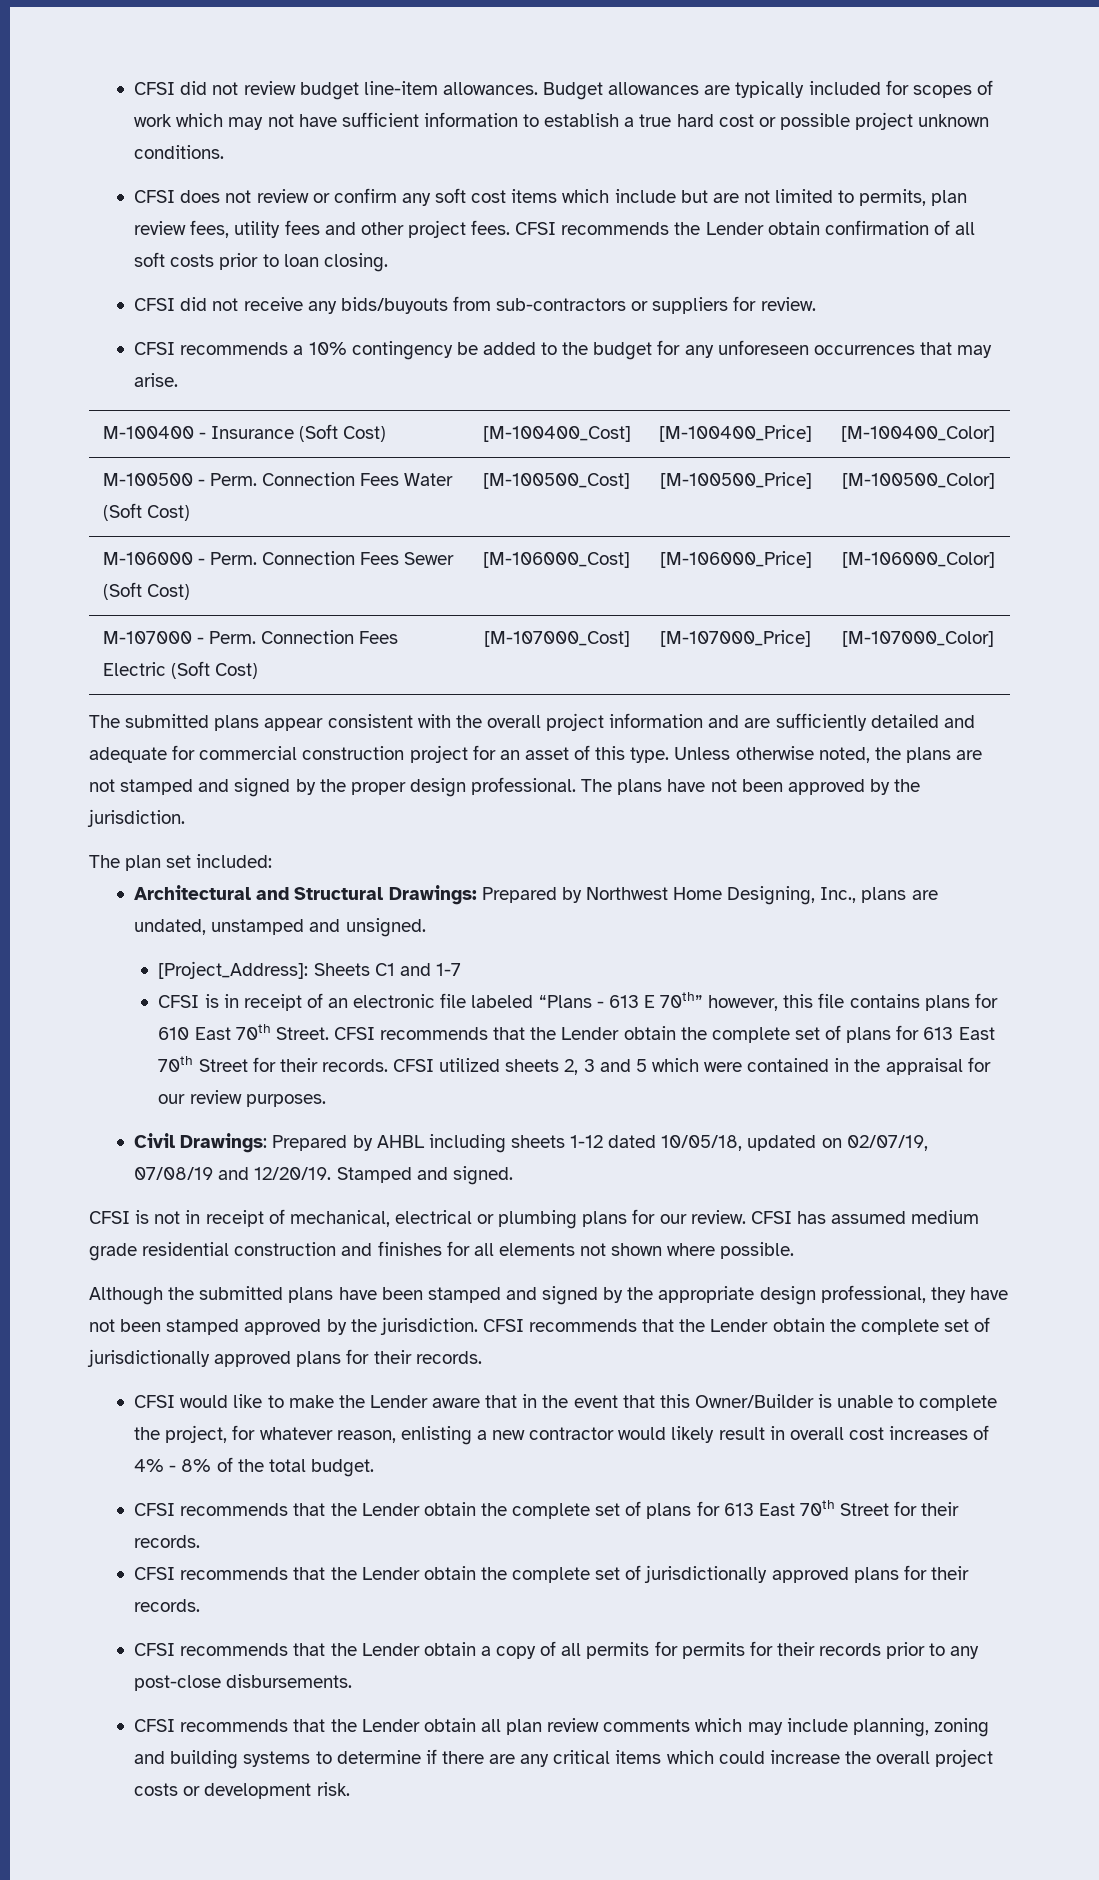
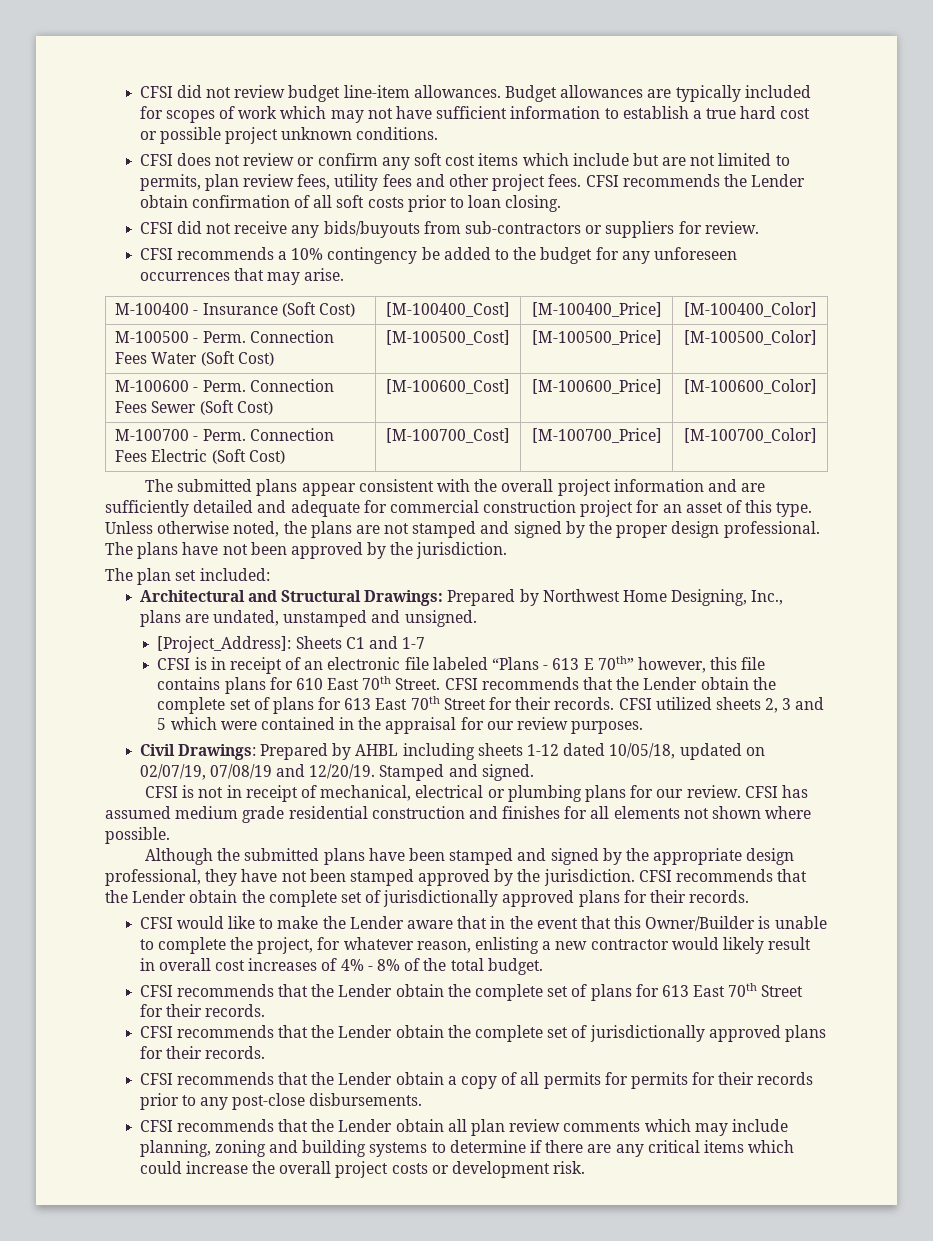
[102,552,193,565] M-106000 -> [115,380,190,392] M-100600
[483,552,630,568] [659,551,812,568] [841,552,995,568] [102,631,192,644] [M-106000_Cost] | [M-106000_Price] | [M-106000_Color] // M-107000 -> [386,379,510,394] [531,379,662,394] [683,379,817,394] [115,429,190,441] [M-100600_Cost] | [M-100600_Price] | [M-100600_Color] // M-100700
[483,631,630,647] [660,630,811,647] [842,631,994,647] [M-107000_Cost] | [M-107000_Price] | [M-107000_Color] -> [386,428,510,443] [531,428,662,443] [683,428,817,443] [M-100700_Cost] | [M-100700_Price] | [M-100700_Color]

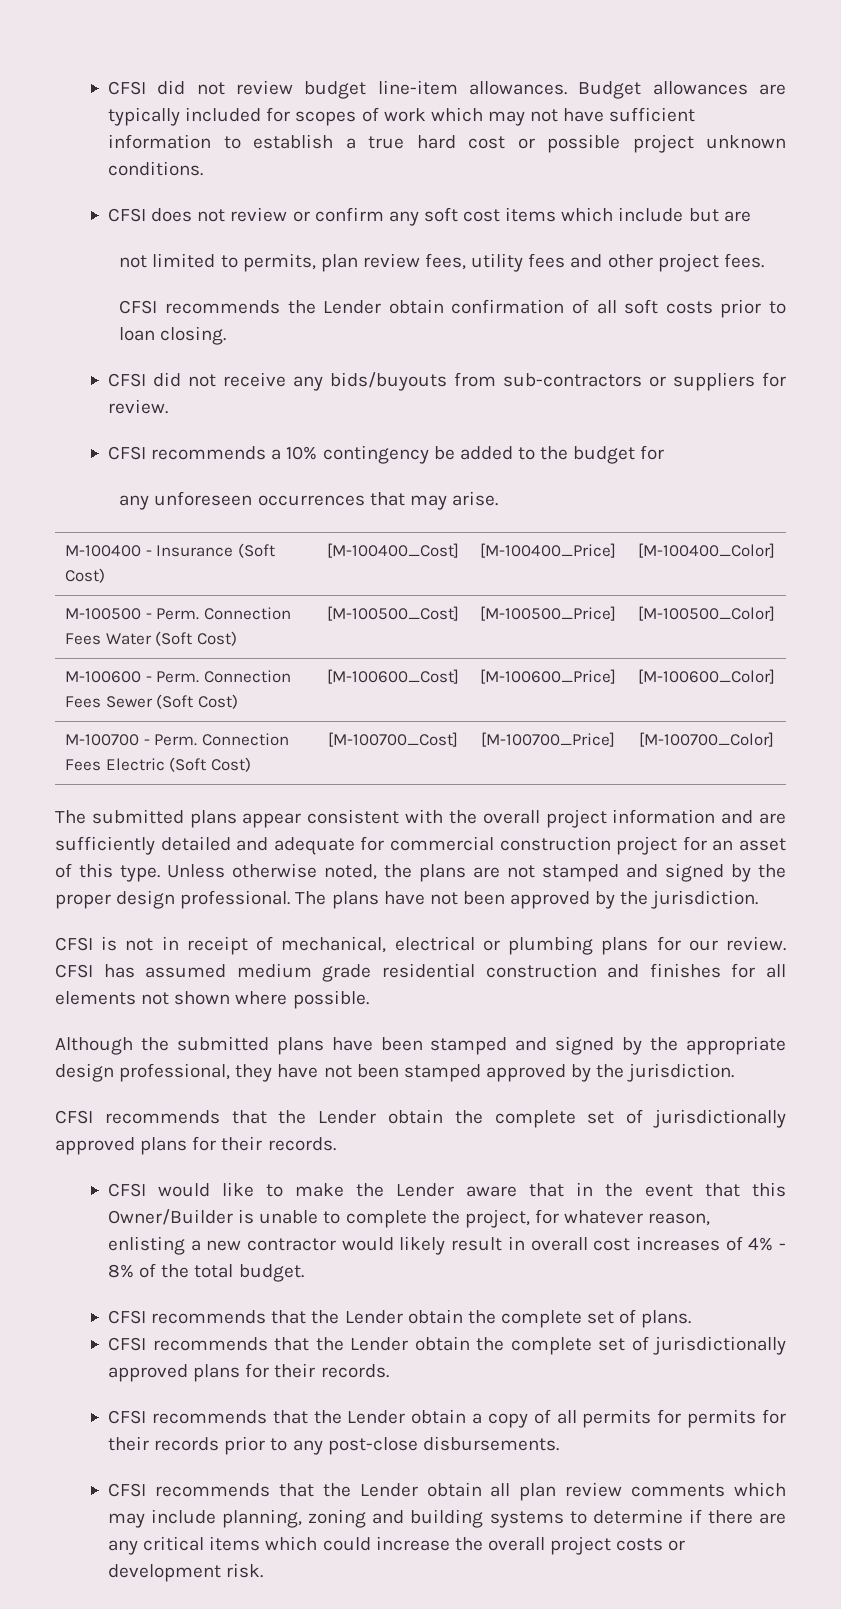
(687, 161) none -> (751, 216) //
(582, 180) none -> (764, 260) //
(619, 253) none -> (665, 452) //
[105,568,270,585] [139,589,784,606] [139,610,477,627] [157,636,426,653] [157,656,766,674] [157,676,776,694] [157,696,825,714] [157,717,644,734] [139,743,765,760] [139,764,534,781] // The plan set included: // Architectural and Structural Drawings: Prepared by Northwest Home Designing, Inc., plans are undated, unstamped and unsigned. // [Project_Address]: Sheets C1 and 1-7 // CFSI is in receipt of an electronic file labeled “Plans - 613 E 70th” however, this file contains plans for 610 East 70th Street. CFSI recommends that the Lender obtain the complete set of plans for 613 East 70th Street for their records. CFSI utilized sheets 2, 3 and 5 which were contained in the appraisal for our review purposes. // Civil Drawings: Prepared by AHBL including sheets 1-12 dated 10/05/18, updated on 02/07/19, 07/08/19 and 12/20/19. Stamped and signed. -> (759, 899) none
(635, 877) none -> (735, 1072) //
[590,983,804,1001] [139,1004,266,1017] plans for 613 East 70th Street for their records. -> [641,1310,692,1328] plans.

